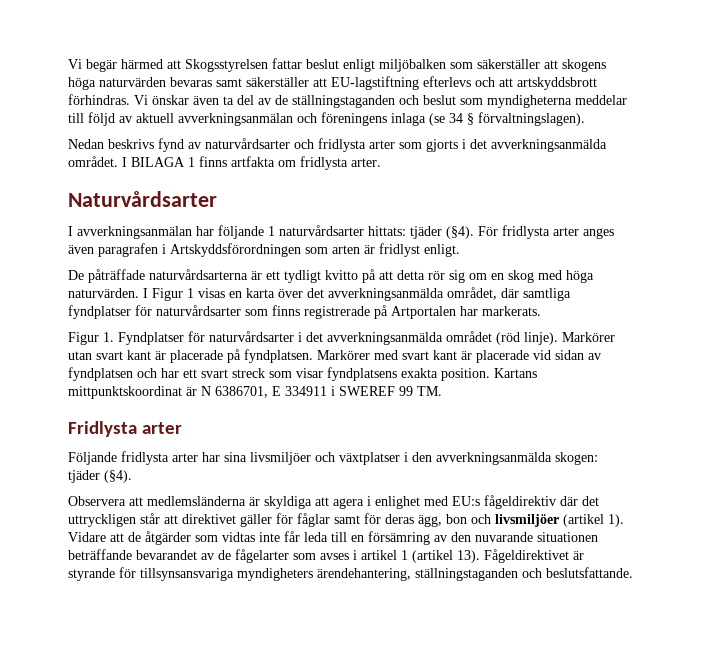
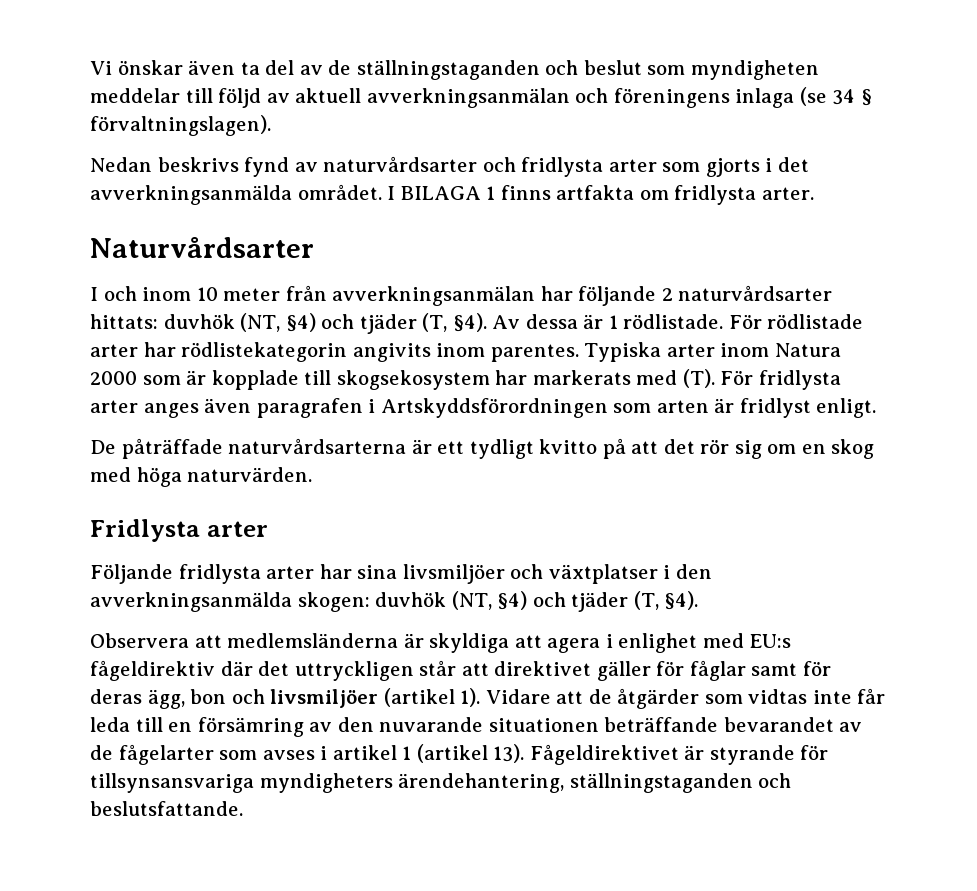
[68,58,606,72] [68,76,597,90] [68,94,148,105] Vi begär härmed att Skogsstyrelsen fattar beslut enligt miljöbalken som säkerställer att skogens höga naturvärden bevaras samt säkerställer att EU-lagstiftning efterlevs och att artskyddsbrott förhindras. Vi -> [90,61,112,75] Vi
[487,95,572,108] myndigheterna -> [690,60,819,80] myndigheten
(73, 231) none -> [103,285,327,301] och inom 10 meter från
[268,226,275,236] 1 -> [661,288,673,301] 2
[410,226,474,239] tjäder (§4). -> [163,313,864,334] [90,342,841,362] [90,369,715,390] duvhök (NT, §4) och tjäder (T, §4). Av dessa är 1 rödlistade. För rödlistade arter har rödlistekategorin angivits inom parentes. Typiska arter inom Natura 2000 som är kopplade till skogsekosystem har markerats med (T).
[397,270,425,280] detta -> [663,439,695,454] det
[143,287,571,301] [68,305,541,319] [68,331,615,345] [68,349,601,363] [68,367,537,381] [68,386,442,399] I Figur 1 visas en karta över det avverkningsanmälda området, där samtliga fyndplatser för naturvårdsarter som finns registrerade på Artportalen har markerats. // Figur 1. Fyndplatser för naturvårdsarter i det avverkningsanmälda området (röd linje). Markörer utan svart kant är placerade på fyndplatsen. Markörer med svart kant är placerade vid sidan av fyndplatsen och har ett svart streck som visar fyndplatsens exakta position. Kartans mittpunktskoordinat är N 6386701, E 334911 i SWEREF 99 TM. -> (313, 474) none
[68,470,132,483] tjäder (§4). -> [375,591,699,612] duvhök (NT, §4) och tjäder (T, §4).

